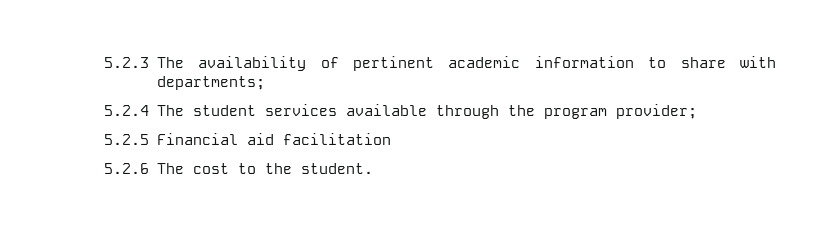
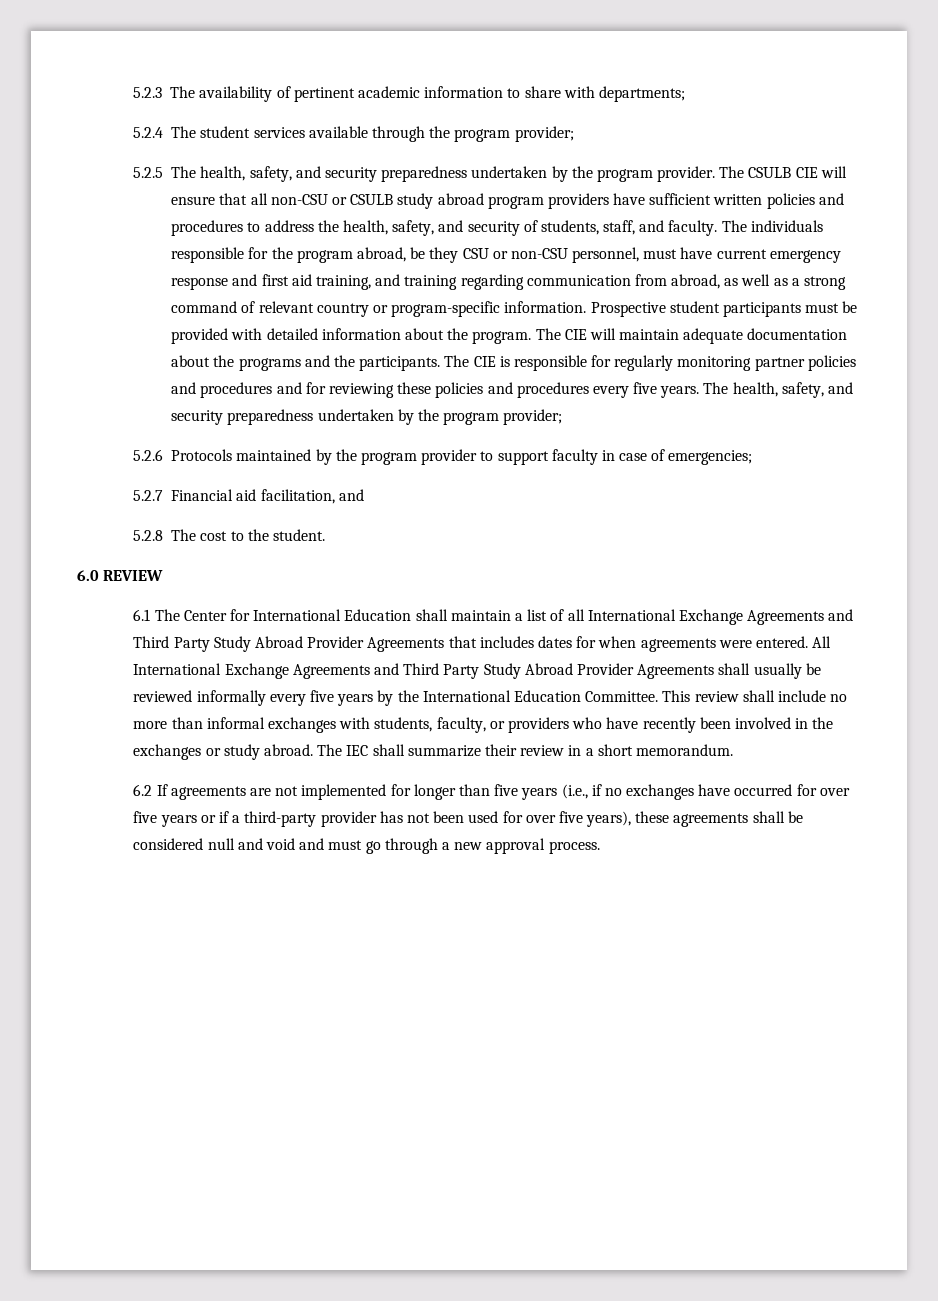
[156,133,391,145] [104,163,150,174] Financial aid facilitation // 5.2.6 -> [171,166,847,182] [171,193,844,209] [171,220,823,236] [171,247,841,263] [171,274,846,290] [171,301,858,317] [171,328,848,344] [171,355,856,371] [171,382,853,398] [171,409,563,425] [133,449,753,465] [133,489,364,504] [133,530,164,541] The health, safety, and security preparedness undertaken by the program provider. The CSULB CIE will ensure that all non-CSU or CSULB study abroad program providers have sufficient written policies and procedures to address the health, safety, and security of students, staff, and faculty. The individuals responsible for the program abroad, be they CSU or non-CSU personnel, must have current emergency response and first aid training, and training regarding communication from abroad, as well as a strong command of relevant country or program-specific information. Prospective student participants must be provided with detailed information about the program. The CIE will maintain adequate documentation about the programs and the participants. The CIE is responsible for regularly monitoring partner policies and procedures and for reviewing these policies and procedures every five years. The health, safety, and security preparedness undertaken by the program provider; // 5.2.6 Protocols maintained by the program provider to support faculty in case of emergencies; // 5.2.7 Financial aid facilitation, and // 5.2.8
(373, 168) none -> [77,570,164,581] [133,609,854,625] [133,636,832,652] [133,663,821,679] [133,690,848,706] [133,717,834,733] [133,744,733,760] [133,784,850,800] [133,811,803,827] [133,838,600,854] // 6.0 REVIEW // 6.1 The Center for International Education shall maintain a list of all International Exchange Agreements and Third Party Study Abroad Provider Agreements that includes dates for when agreements were entered. All International Exchange Agreements and Third Party Study Abroad Provider Agreements shall usually be reviewed informally every five years by the International Education Committee. This review shall include no more than informal exchanges with students, faculty, or providers who have recently been involved in the exchanges or study abroad. The IEC shall summarize their review in a short memorandum. // 6.2 If agreements are not implemented for longer than five years (i.e., if no exchanges have occurred for over five years or if a third-party provider has not been used for over five years), these agreements shall be considered null and void and must go through a new approval process.

